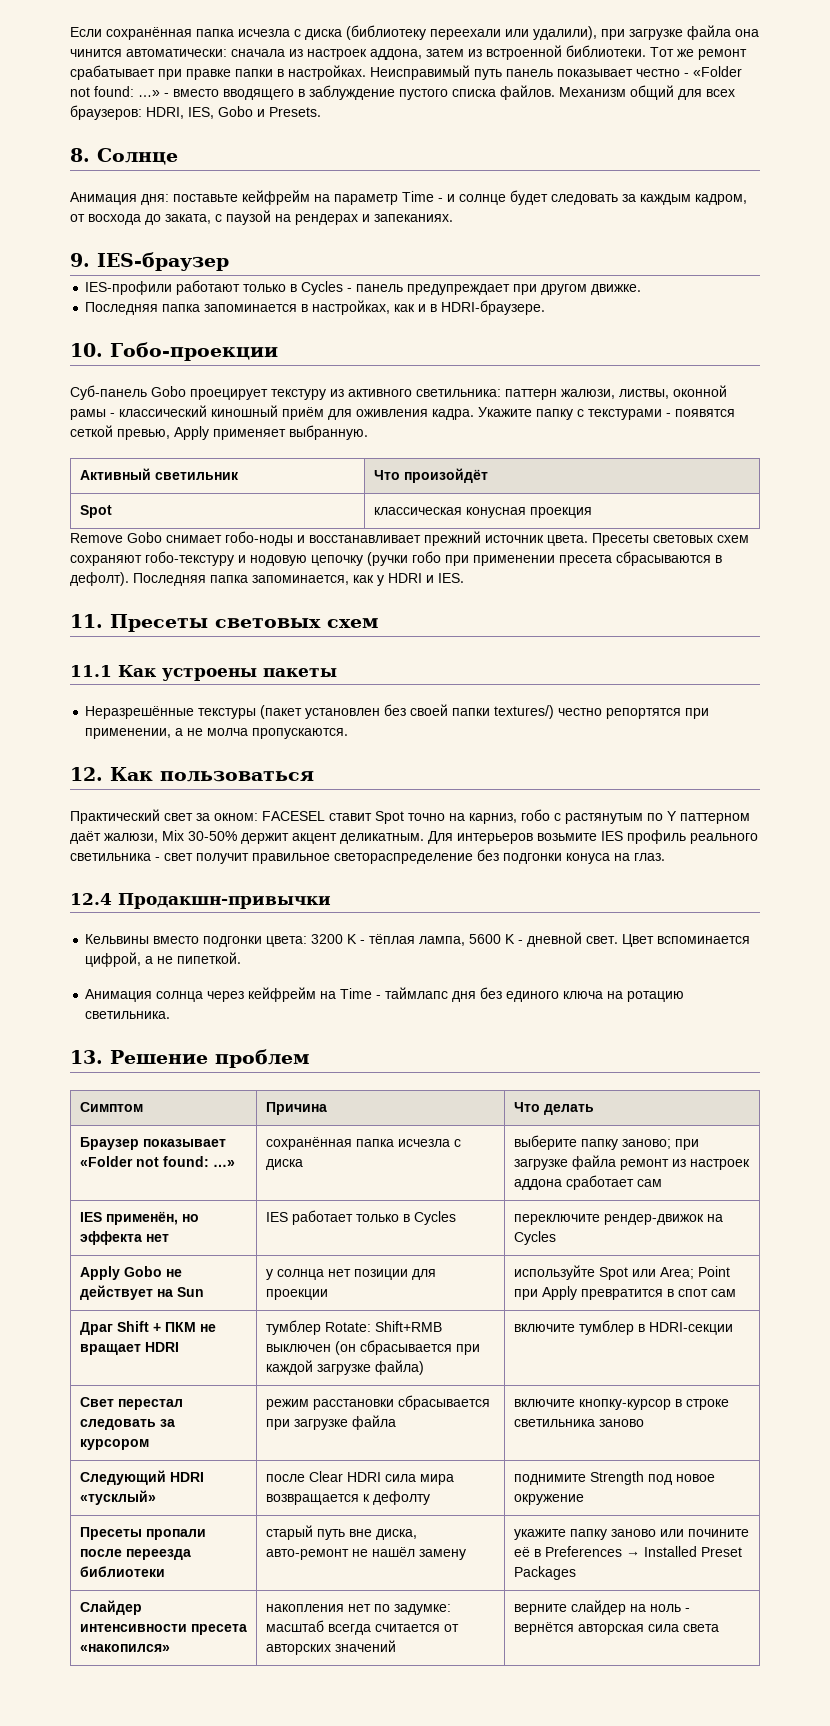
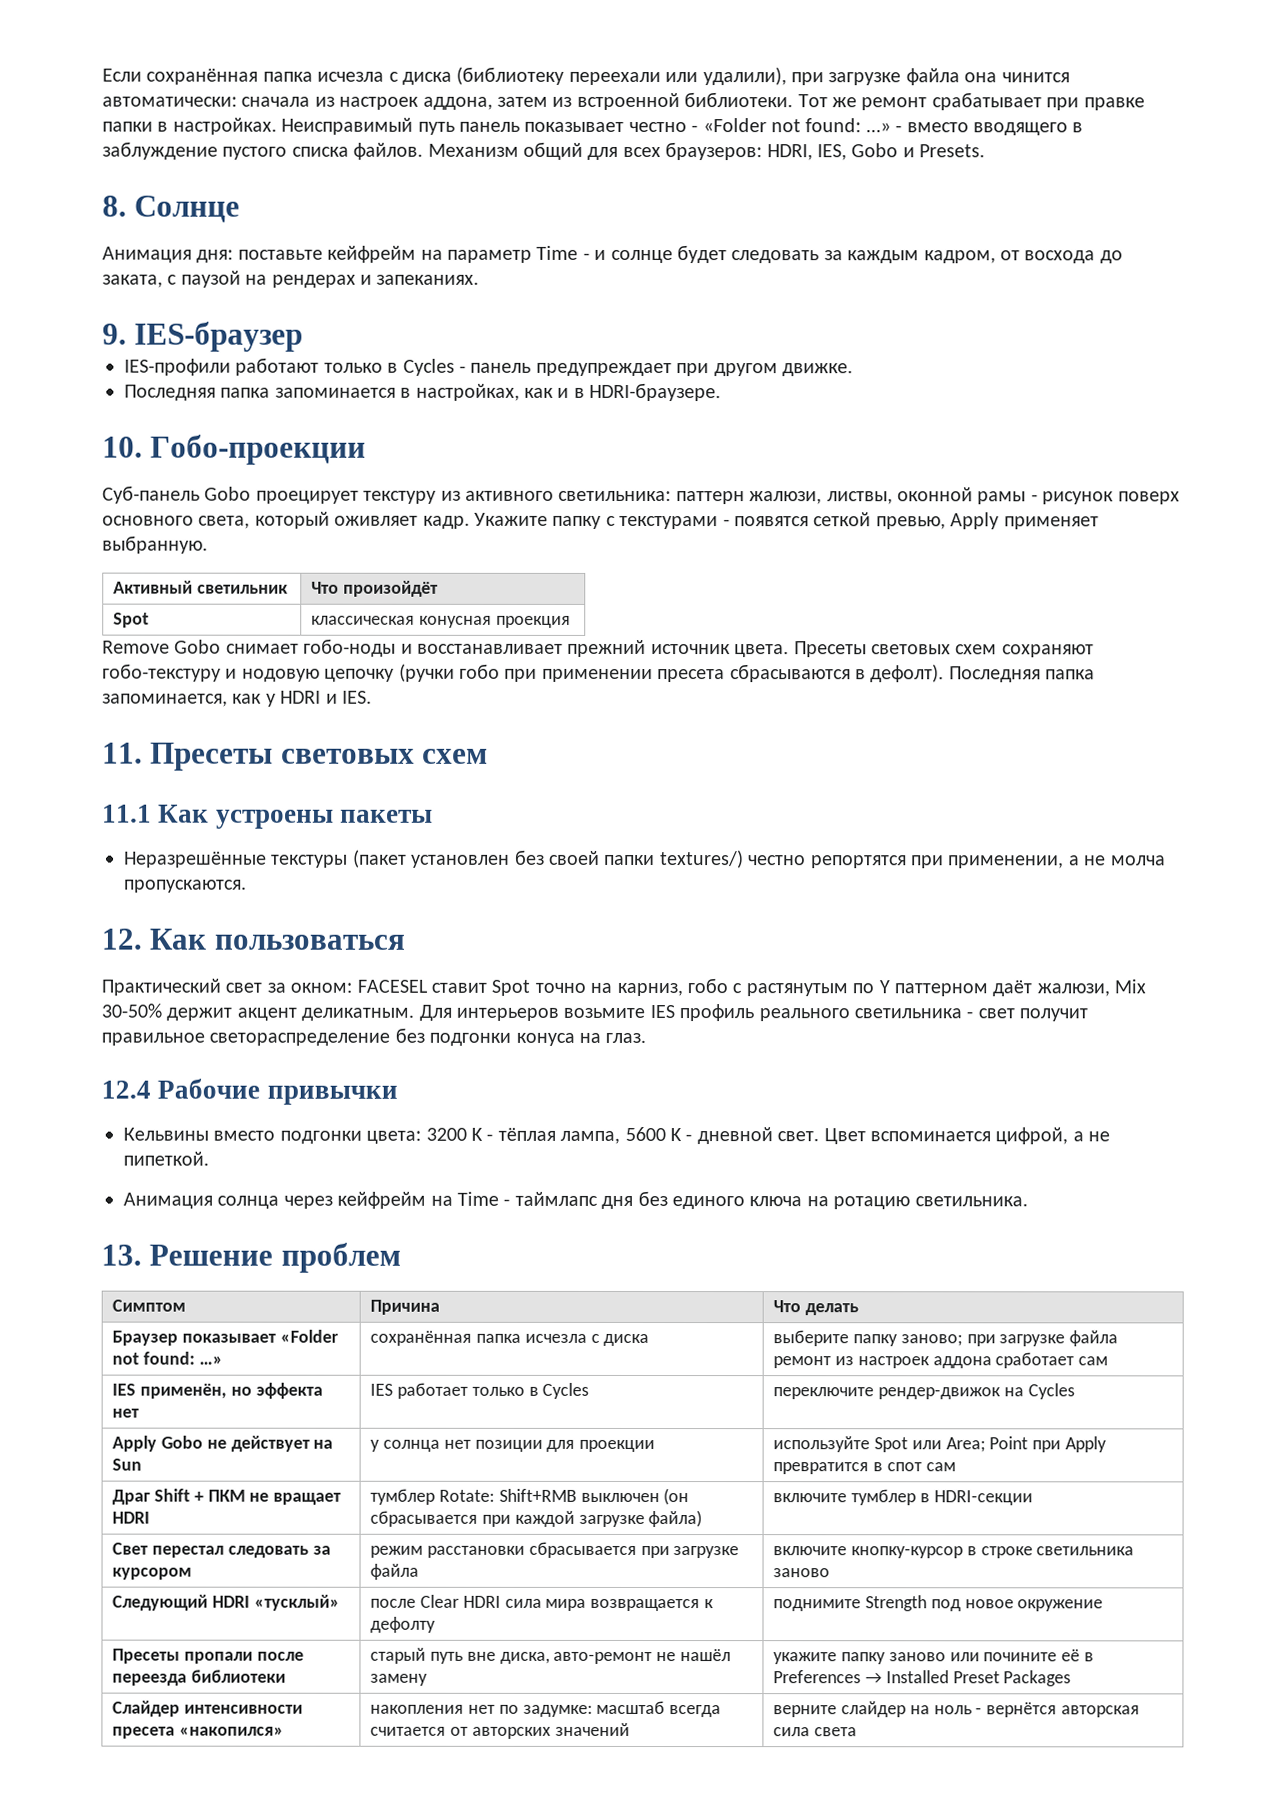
[119,405,474,420] классический киношный приём для оживления кадра. -> [1042,491,1180,505] [102,511,470,529] рисунок поверх основного света, который оживляет кадр.
[118,893,331,909] Продакшн-привычки -> [157,1078,398,1105] Рабочие привычки

